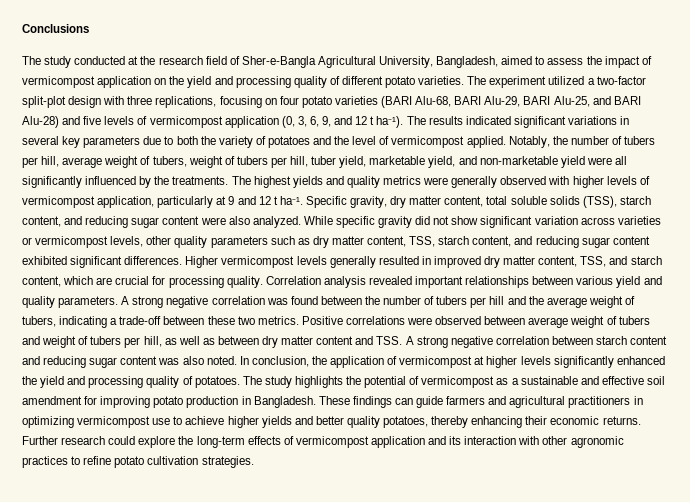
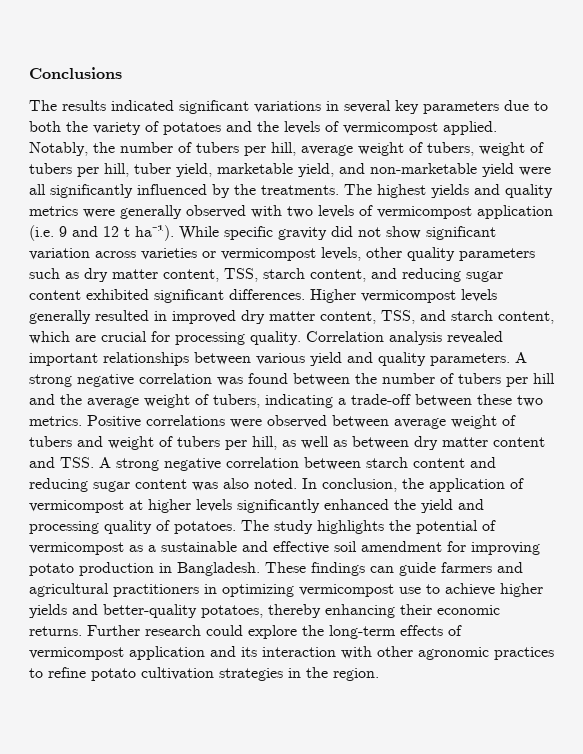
[44,56,652,68] [22,76,646,88] [22,96,641,108] [22,116,426,128] study conducted at the research field of Sher-e-Bangla Agricultural University, Bangladesh, aimed to assess the impact of vermicompost application on the yield and processing quality of different potato varieties. The experiment utilized a two-factor split-plot design with three replications, focusing on four potato varieties (BARI Alu-68, BARI Alu-29, BARI Alu-25, and BARI Alu-28) and five levels of vermicompost application (0, 3, 6, 9, and 12 t ha⁻¹). The -> (57, 105) none
[352,136,377,145] level -> [284,121,320,134] levels
[572,176,650,188] [22,196,227,208] higher levels of vermicompost application, particularly at -> [287,205,553,219] [29,225,54,241] two levels of vermicompost application (i.e.
[279,196,651,208] [22,216,301,228] ha⁻¹. Specific gravity, dry matter content, total soluble solids (TSS), starch content, and reducing sugar content were also analyzed. -> [135,225,174,241] ha⁻¹).
[315,416,380,428] better quality -> [103,604,197,618] better-quality
[201,456,254,468] strategies. -> [219,667,379,681] strategies in the region.

